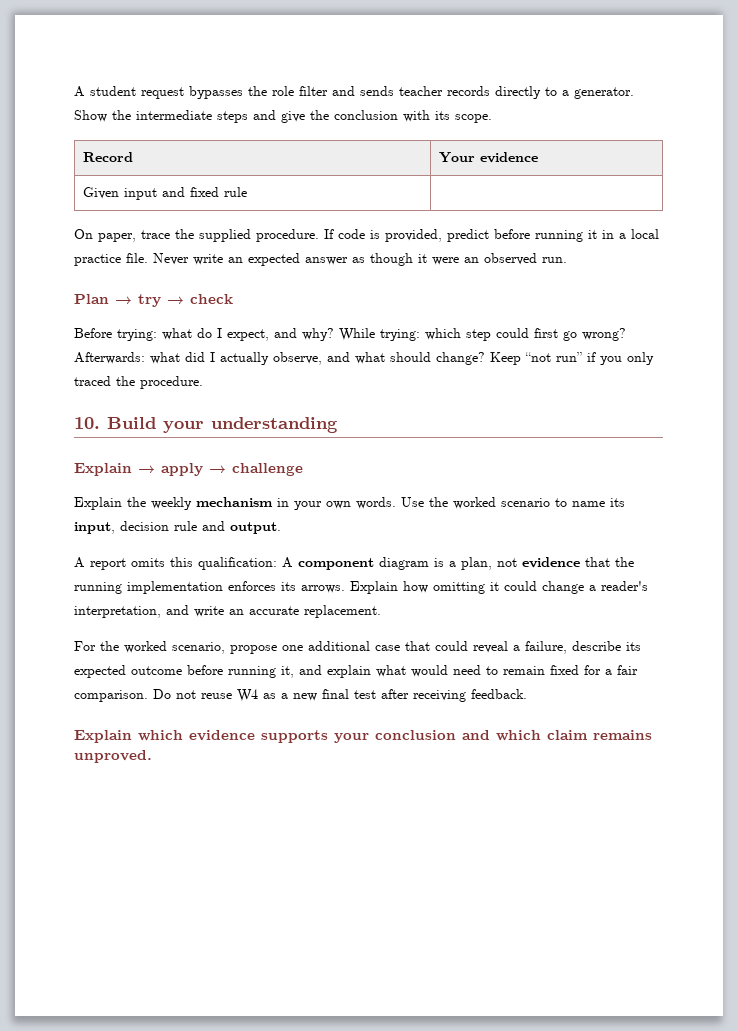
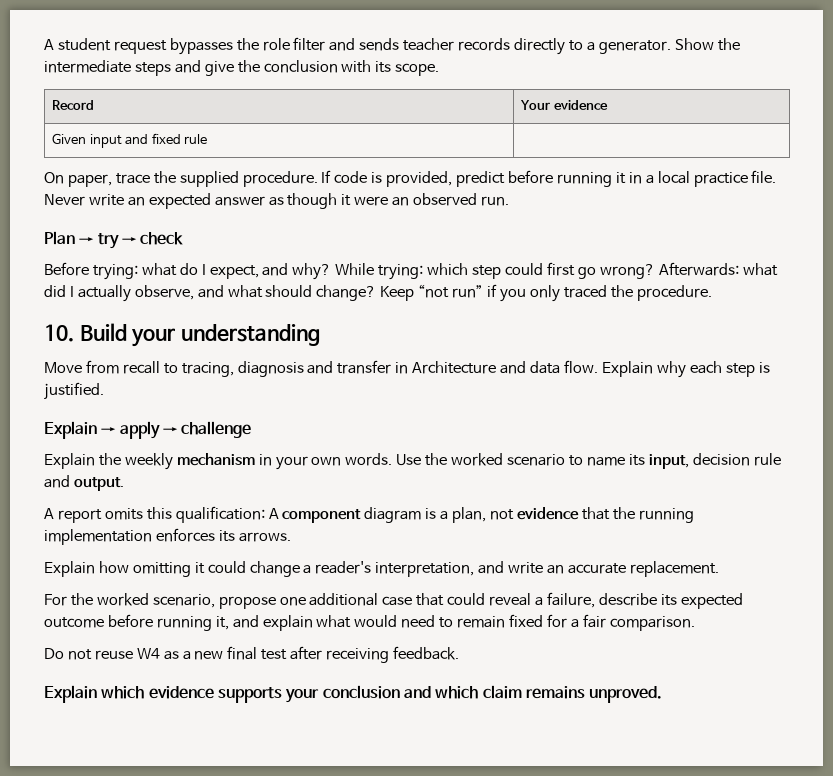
(338, 425) none -> [44,360,770,378] [44,382,104,400] // Move from recall to tracing, diagnosis and transfer in Architecture and data flow. Explain why each step is justified.
(345, 589) none -> (291, 537) //
(148, 696) none -> (695, 623) //

